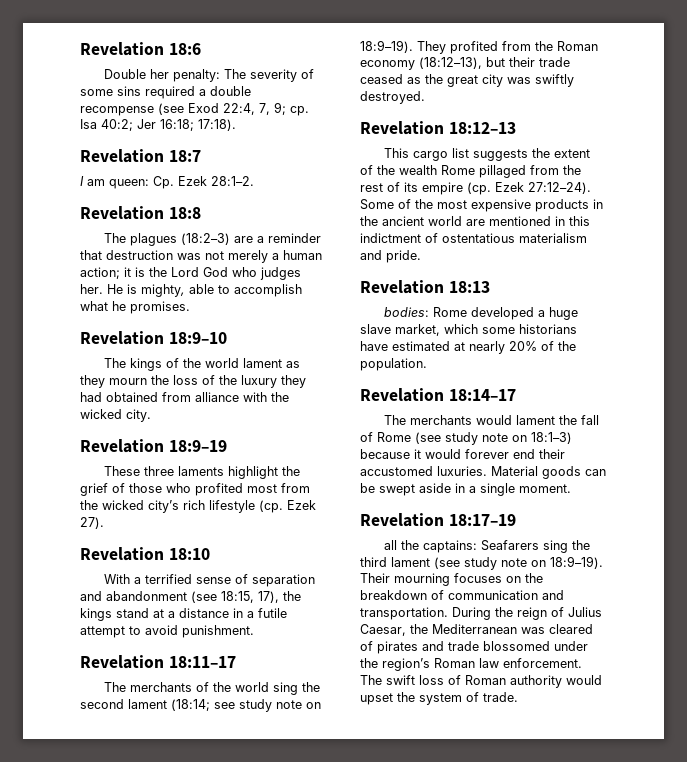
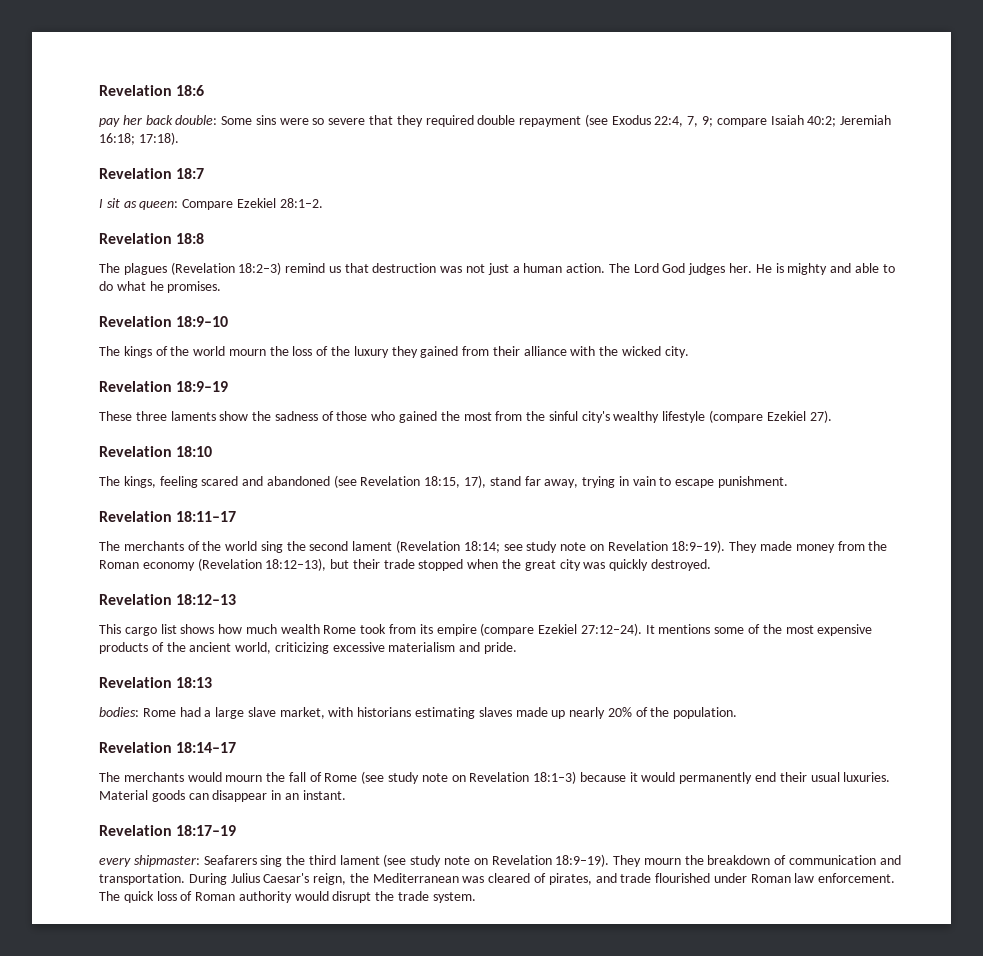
[104,69,315,82] [80,86,251,99] [80,102,309,116] [80,119,156,131] Double her penalty: The severity of some sins required a double recompense (see Exod 22:4, 7, 9; cp. Isa 40:2; Jer -> [99,114,892,127] pay her back double: Some sins were so severe that they required double repayment (see Exodus 22:4, 7, 9; compare Isaiah 40:2; Jeremiah
[87,176,207,189] am queen: Cp. Ezek -> [106,198,276,210] sit as queen: Compare Ezekiel
[181,233,322,245] (18:2–3) are a reminder -> [170,262,341,275] (Revelation 18:2–3) remind us
[228,250,268,263] merely -> [487,263,509,275] just
[80,267,167,279] action; it is the -> [566,263,630,273] action. The
[232,267,257,277] who -> (686, 268) none
[141,284,185,297] mighty, -> [787,263,852,275] mighty and
[234,284,302,297] accomplish -> [99,281,113,291] do
[243,358,301,368] [80,375,105,388] lament as they -> (226, 351) none
[80,392,191,402] had obtained from -> [420,346,520,358] gained from their
[228,466,301,479] [80,483,108,496] highlight the grief -> [219,411,318,421] show the sadness
[195,483,243,496] profited -> [399,411,460,423] gained the
[102,500,316,513] [80,517,104,529] [80,547,210,561] [104,574,316,587] [80,591,301,603] [80,608,287,621] [80,625,178,638] wicked city’s rich lifestyle (cp. Ezek 27). // Revelation 18:10 // With a terrified sense of separation and abandonment (see 18:15, 17), the kings stand at a distance in a futile attempt to avoid -> [548,410,832,423] [99,446,213,457] [99,475,715,488] sinful city's wealthy lifestyle (compare Ezekiel 27). // Revelation 18:10 // The kings, feeling scared and abandoned (see Revelation 18:15, 17), stand far away, trying in vain to escape
[171,699,210,711] (18:14; -> [396,540,500,553] (Revelation 18:14;
[360,40,498,54] 18:9–19). They profited -> [607,540,835,553] Revelation 18:9–19). They made money
[419,57,482,69] (18:12–13), -> [197,558,327,571] (Revelation 18:12–13),
[360,74,421,84] ceased as -> [418,559,499,571] stopped when
[535,74,574,87] swiftly -> [609,559,649,571] quickly
[473,148,591,161] [360,165,581,178] [360,182,591,195] [360,199,394,210] suggests the extent of the wealth Rome pillaged from the rest of its empire (cp. Ezek 27:12–24). Some -> [180,623,745,636] shows how much wealth Rome took from its empire (compare Ezekiel 27:12–24). It mentions some
[593,199,603,209] in -> [151,642,164,652] of
[428,216,590,226] [360,233,515,243] world are mentioned in this indictment of ostentatious -> [235,642,385,654] world, criticizing excessive
[471,307,579,320] [360,324,577,336] [360,341,465,351] developed a huge slave market, which some historians have estimated at -> [179,707,566,719] had a large slave market, with historians estimating slaves made up
[516,415,556,425] lament -> [225,775,263,782] mourn
(527, 438) none -> [469,772,530,782] Revelation
[465,449,509,459] forever -> [679,772,753,784] permanently
[360,466,433,476] accustomed -> [810,772,840,782] usual
[360,483,571,496] be swept aside in a single moment. -> [212,790,346,802] disappear in an instant.
[384,540,478,553] all the captains: -> [99,855,200,867] every shipmaster:
[550,556,603,569] [360,573,521,586] 18:9–19). Their mourning focuses on -> [491,854,681,867] Revelation 18:9–19). They mourn
[495,607,602,620] [360,624,406,636] the reign of Julius Caesar, -> [230,873,347,885] Julius Caesar's reign,
[377,641,418,654] pirates -> [548,873,592,885] pirates,
[483,641,588,651] [360,658,430,671] blossomed under the region’s -> [655,873,747,883] flourished under
[386,675,415,685] swift -> [123,891,154,903] quick
[360,692,518,705] upset the system of trade. -> [332,891,476,903] disrupt the trade system.

